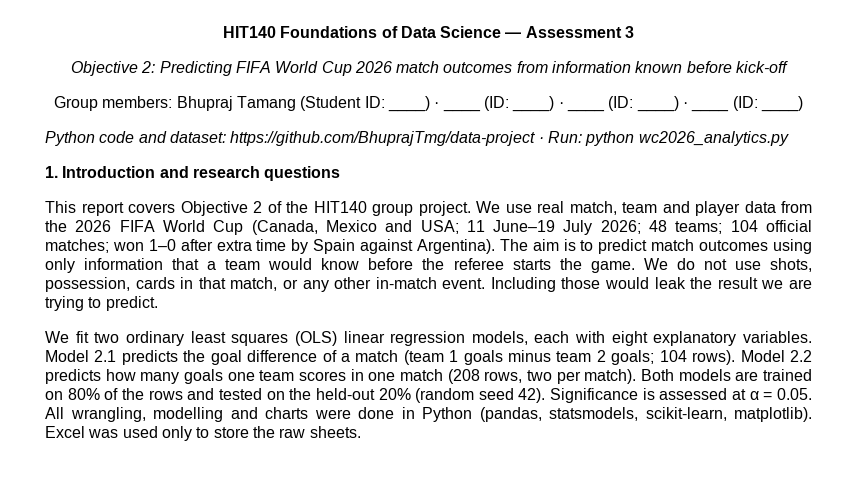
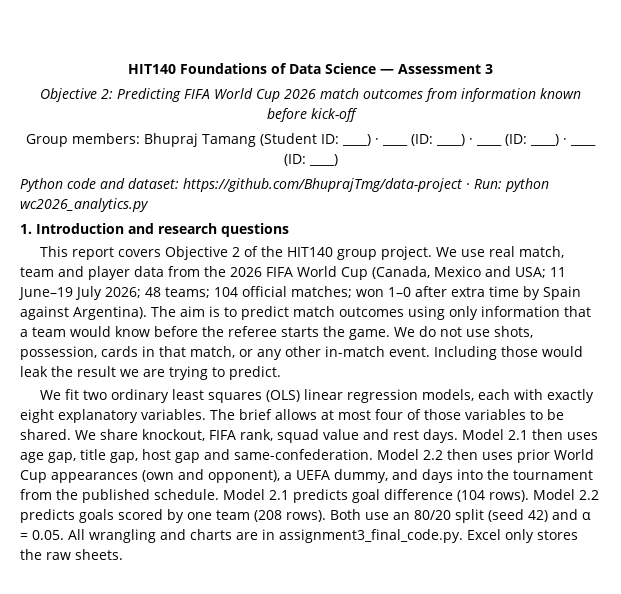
(606, 337) none -> [547,389,595,403] exactly
(812, 337) none -> [210,409,564,420] [20,429,598,443] [20,449,594,463] [20,469,593,483] [20,489,219,503] The brief allows at most four of those variables to be shared. We share knockout, FIFA rank, squad value and rest days. Model 2.1 then uses age gap, title gap, host gap and same-confederation. Model 2.2 then uses prior World Cup appearances (own and opponent), a UEFA dummy, and days into the tournament from the published schedule.
[183,350,206,362] the -> (348, 496) none
[322,350,813,365] [45,369,812,384] [45,388,812,403] [45,407,812,422] [45,426,249,441] of a match (team 1 goals minus team 2 goals; 104 rows). Model 2.2 predicts how many goals one team scores in one match (208 rows, two per match). Both models are trained on 80% of the rows and tested on the held-out 20% (random seed 42). Significance is assessed at α = 0.05. All wrangling, modelling and charts were done in Python (pandas, statsmodels, scikit-learn, matplotlib). Excel was used only to store -> [457,489,599,502] [20,509,591,523] [20,529,578,543] (104 rows). Model 2.2 predicts goals scored by one team (208 rows). Both use an 80/20 split (seed 42) and α = 0.05. All wrangling and charts are in assignment3_final_code.py. Excel only stores

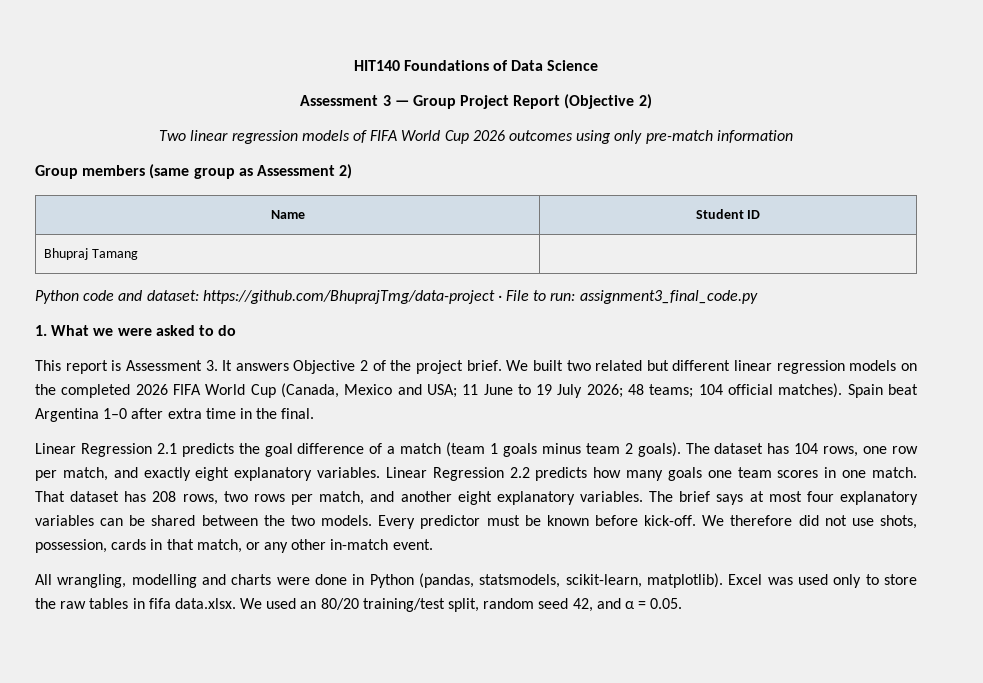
[380,69,394,74] — -> (599, 65) //
[40,88,581,102] [266,108,358,122] [26,133,379,147] [381,134,473,146] [475,134,567,146] [569,144,596,146] [283,154,338,166] // Objective 2: Predicting FIFA World Cup 2026 match outcomes from information known before kick-off // Group members: Bhupraj Tamang (Student ID: ____) · ____ (ID: ____) · ____ (ID: ____) · ____ (ID: ____) -> [394,94,652,109] [159,130,793,144] [35,164,353,179] [270,210,305,219] [695,209,761,219] [44,248,138,260] — Group Project Report (Objective 2) // Two linear regression models of FIFA World Cup 2026 outcomes using only pre-match information // Group members (same group as Assessment 2) // Name | Student ID // Bhupraj Tamang |
[474,178,549,192] [20,198,149,212] [20,223,289,237] [40,246,565,260] [20,266,226,280] Run: python wc2026_analytics.py // 1. Introduction and research questions // This report covers Objective 2 of the HIT140 group project. We use real match, team and player data from the -> [506,290,758,304] [35,325,237,336] [35,360,917,374] [35,384,131,398] File to run: assignment3_final_code.py // 1. What we were asked to do // This report is Assessment 3. It answers Objective 2 of the project brief. We built two related but different linear regression models on the completed
[18,287,73,300] June–19 -> [483,384,553,395] June to 19
[291,286,581,300] [20,306,591,320] [20,326,436,340] matches; won 1–0 after extra time by Spain against Argentina). The aim is to predict match outcomes using only information that a team would know before the referee starts the game. We do -> [778,383,919,398] [35,408,315,422] [35,442,919,457] [35,467,918,481] [35,491,918,505] [35,515,819,529] matches). Spain beat Argentina 1–0 after extra time in the final. // Linear Regression 2.1 predicts the goal difference of a match (team 1 goals minus team 2 goals). The dataset has 104 rows, one row per match, and exactly eight explanatory variables. Linear Regression 2.2 predicts how many goals one team scores in one match. That dataset has 208 rows, two rows per match, and another eight explanatory variables. The brief says at most four explanatory variables can be shared between the two models. Every predictor must be known before kick-off. We therefore did
[434,346,583,360] [20,366,281,380] [40,389,595,403] [20,409,564,423] [20,429,598,443] [20,449,594,463] [20,469,593,483] [20,489,599,503] [20,509,591,523] [20,529,578,543] [20,549,123,560] Including those would leak the result we are trying to predict. // We fit two ordinary least squares (OLS) linear regression models, each with exactly eight explanatory variables. The brief allows at most four of those variables to be shared. We share knockout, FIFA rank, squad value and rest days. Model 2.1 then uses age gap, title gap, host gap and same-confederation. Model 2.2 then uses prior World Cup appearances (own and opponent), a UEFA dummy, and days into the tournament from the published schedule. Model 2.1 predicts goal difference (104 rows). Model 2.2 predicts goals scored by one team (208 rows). Both use an 80/20 split (seed 42) and α = 0.05. All wrangling and charts are in assignment3_final_code.py. Excel only stores the raw sheets. -> [35,573,918,588] [35,598,683,612] // All wrangling, modelling and charts were done in Python (pandas, statsmodels, scikit-learn, matplotlib). Excel was used only to store the raw tables in fifa data.xlsx. We used an 80/20 training/test split, random seed 42, and α = 0.05.

